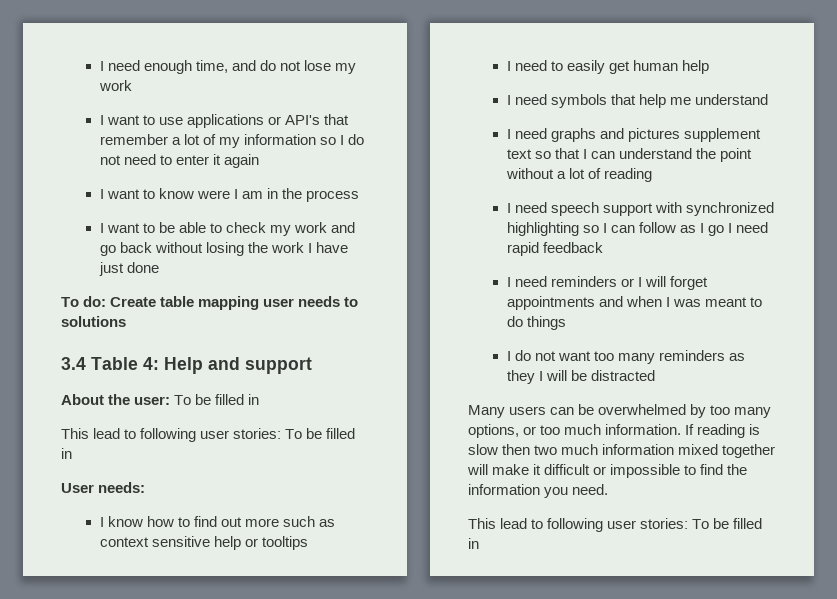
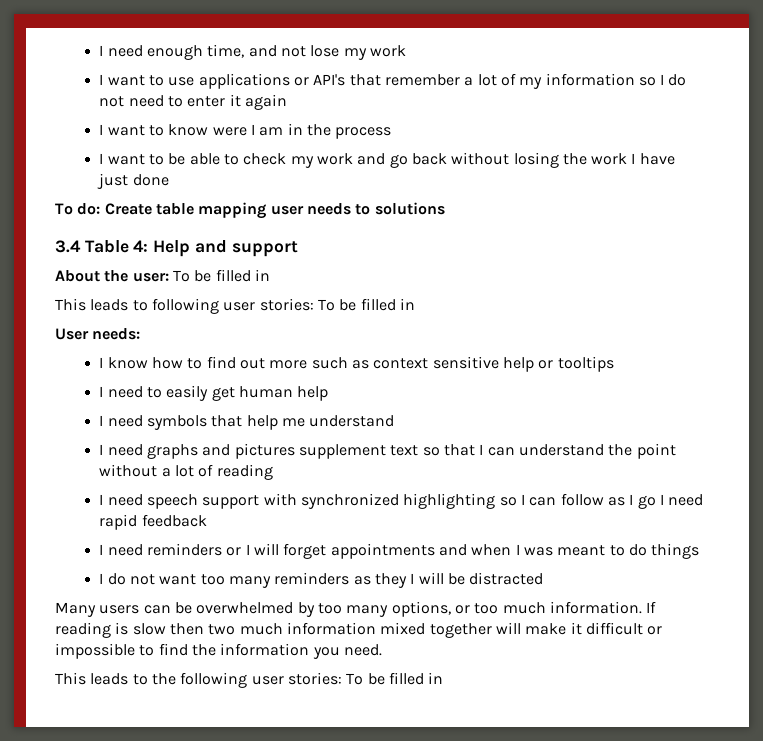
[260,60,277,71] do -> (277, 51) none
[93,428,121,439] lead -> [90,299,129,311] leads
[500,518,544,529] lead to -> [90,673,176,685] leads to the

